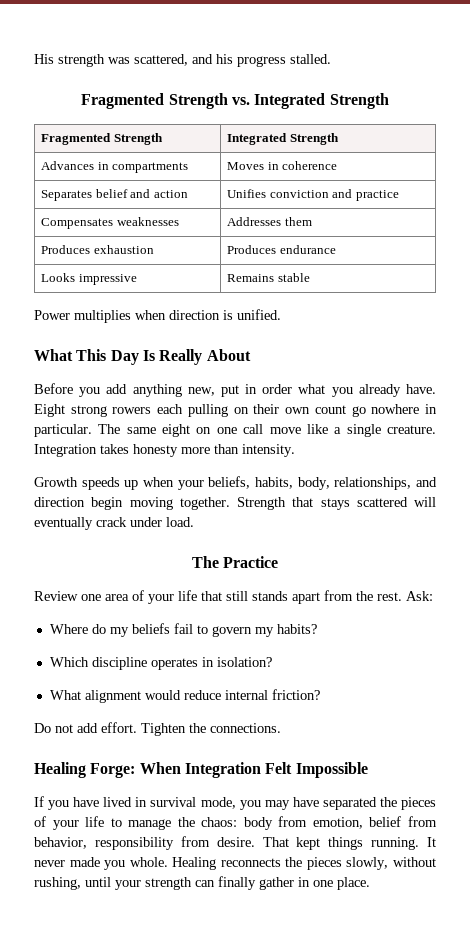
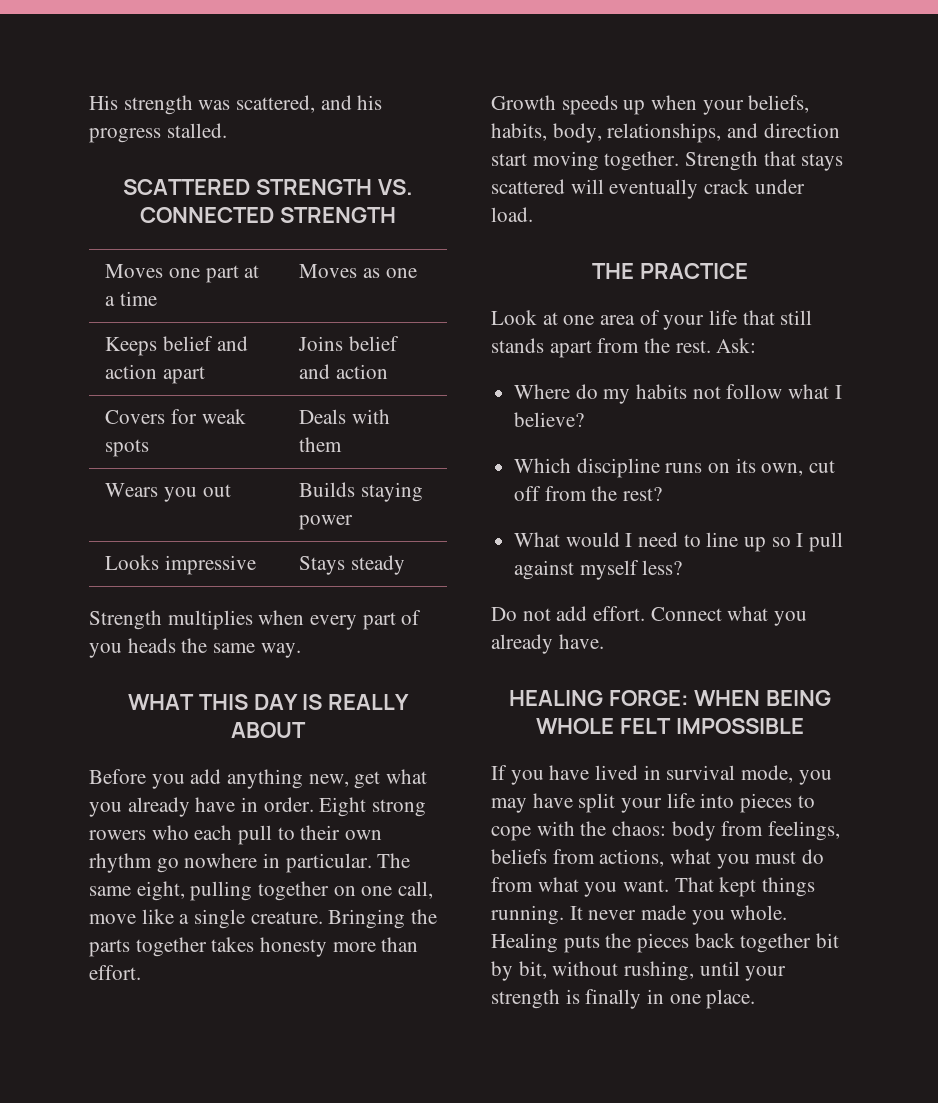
[81,93,389,109] [41,133,163,145] [227,133,339,145] [41,161,189,173] [227,161,338,170] [41,189,188,201] [227,189,399,201] [41,217,179,229] [227,217,312,226] [41,245,154,254] [227,245,336,254] [41,273,137,285] [227,273,310,282] [34,309,281,323] [34,349,251,365] Fragmented Strength vs. Integrated Strength // Fragmented Strength | Integrated Strength // Advances in compartments | Moves in coherence // Separates belief and action | Unifies conviction and practice // Compensates weaknesses | Addresses them // Produces exhaustion | Produces endurance // Looks impressive | Remains stable // Power multiplies when direction is unified. // What This Day Is Really About -> [123,179,413,195] [140,207,396,223] [105,264,260,283] [105,291,157,306] [299,264,417,278] [105,336,248,356] [105,364,205,384] [298,336,399,351] [299,364,388,379] [105,409,246,424] [105,439,150,457] [299,409,390,424] [299,437,343,452] [105,483,231,502] [299,482,423,502] [299,515,354,530] [105,555,256,575] [299,555,405,575] [89,610,422,630] [89,638,301,658] [127,694,410,710] [231,722,306,738] SCATTERED STRENGTH VS. CONNECTED STRENGTH // Moves one part at a time | Moves as one // Keeps belief and action apart | Joins belief and action // Covers for weak spots | Deals with them // Wears you out | Builds staying power // Looks impressive | Stays steady // Strength multiplies when every part of you heads the same way. // WHAT THIS DAY IS REALLY ABOUT
[220,384,437,397] [34,404,249,417] put in order what you already have. Eight strong rowers each pulling on -> [354,769,428,789] [89,797,427,817] [89,825,295,845] get what you already have in order. Eight strong rowers who each pull to
[314,405,346,414] count -> [89,853,152,873] rhythm
[162,424,191,437] eight -> [136,881,330,901] eight, pulling together
[243,424,264,434] call -> [398,881,434,899] call,
[34,444,97,457] Integration -> [328,909,438,929] [89,937,207,957] Bringing the parts together
[242,444,295,457] intensity. -> [89,965,141,980] effort.
[91,497,124,510] begin -> [491,153,527,166] start
[191,556,279,568] [34,591,78,601] The Practice // Review -> [592,263,748,279] [491,310,558,325] THE PRACTICE // Look at
[131,623,317,637] [49,657,272,670] [49,689,320,703] [34,722,281,736] [34,762,368,778] beliefs fail to govern my habits? // Which discipline operates in isolation? // What alignment would reduce internal friction? // Do not add effort. Tighten the connections. // Healing Forge: When Integration Felt Impossible -> [636,384,842,399] [514,412,585,427] [514,458,836,478] [514,486,663,501] [514,532,844,552] [514,560,683,580] [491,606,808,626] [491,634,604,654] [508,690,832,706] [536,718,804,734] habits not follow what I believe? // Which discipline runs on its own, cut off from the rest? // What would I need to line up so I pull against myself less? // Do not add effort. Connect what you already have. // HEALING FORGE: WHEN BEING WHOLE FELT IMPOSSIBLE
[322,797,436,810] [34,816,437,830] [34,836,255,850] separated the pieces of your life to manage the chaos: body from emotion, belief from behavior, responsibility from desire. -> [578,793,815,813] [491,821,841,841] [491,849,825,869] [491,877,670,897] split your life into pieces to cope with the chaos: body from feelings, beliefs from actions, what you must do from what you want.
[220,857,389,870] reconnects the pieces slowly, -> [563,933,840,953] [491,961,547,981] puts the pieces back together bit by bit,
[195,876,294,890] can finally gather -> [565,989,642,1009] is finally

